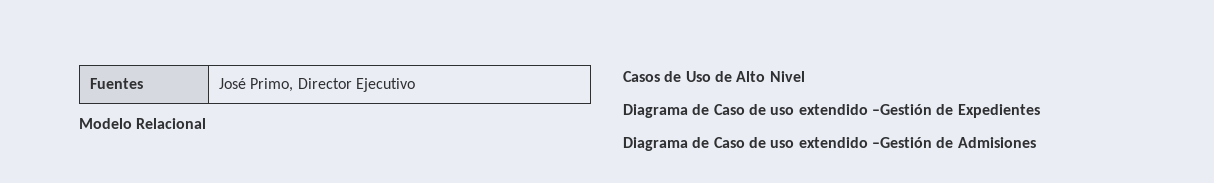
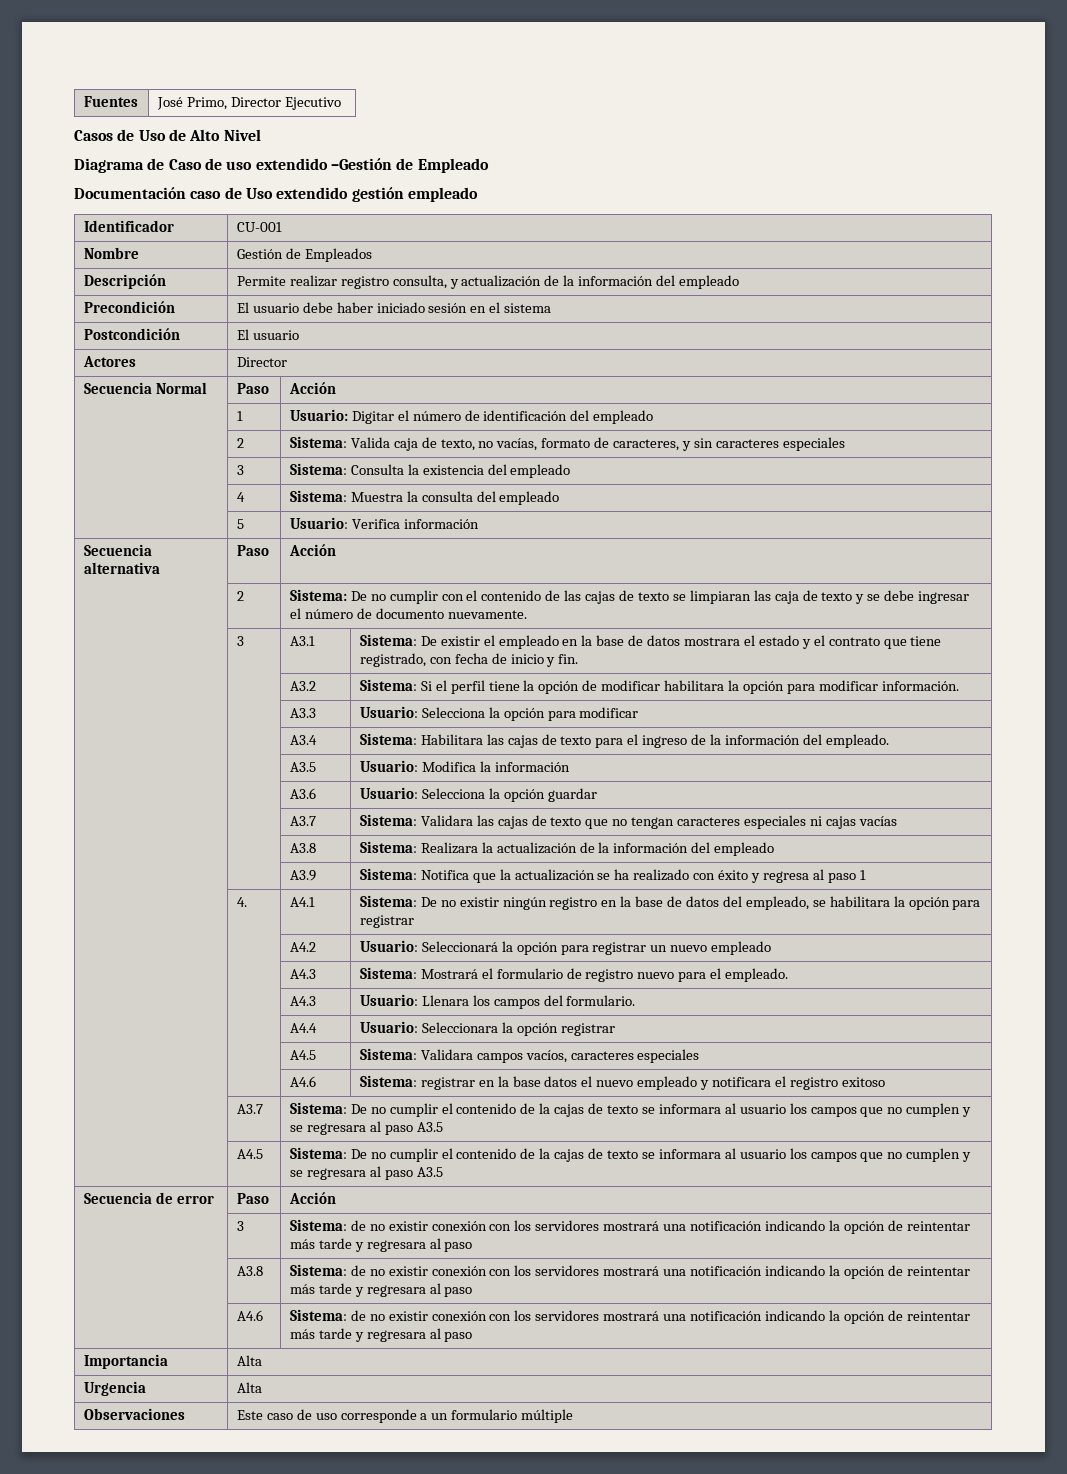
[79,118,207,129] // Modelo Relacional -> (341, 103) none
[957,104,1040,118] [623,137,1036,151] Expedientes // Diagrama de Caso de uso extendido –Gestión de Admisiones -> [417,158,489,173] [74,187,478,202] [83,220,174,232] [236,222,282,232] [83,247,139,259] [236,248,372,262] [83,274,166,289] [236,275,740,289] [83,301,175,313] [236,302,552,313] [83,328,180,340] [236,329,299,340] [82,356,136,367] [236,357,287,367] [83,382,207,394] [236,383,269,394] [288,382,336,394] [236,411,243,421] [289,409,654,424] [236,438,244,448] [289,436,845,451] [236,465,244,475] [289,463,571,478] [236,492,245,502] [289,490,560,505] [236,519,244,529] [289,517,479,529] [83,544,152,556] [83,562,160,574] [236,545,269,556] [288,544,336,556] [236,591,244,601] [289,589,970,604] [289,608,527,619] [236,636,244,646] [289,636,315,646] [359,634,942,649] [359,653,579,667] [289,681,316,691] [359,679,959,694] [289,708,316,718] [359,706,639,721] [289,735,317,745] [359,733,889,748] [289,762,316,772] [359,760,570,772] [289,788,316,799] [359,787,597,802] [289,816,316,826] [359,814,897,829] [289,843,316,853] [359,841,775,856] [289,870,316,881] [359,868,866,883] [236,897,247,907] [289,897,315,907] [359,895,981,910] [359,915,414,928] [289,942,316,952] [359,940,772,955] [289,969,316,979] [359,967,789,982] [289,996,316,1006] [359,994,636,1009] [289,1023,317,1033] [359,1021,615,1036] [289,1050,316,1060] [359,1048,700,1063] [289,1076,316,1087] [359,1075,885,1090] [236,1104,263,1114] [289,1102,972,1117] [289,1121,443,1135] [236,1149,263,1159] [289,1147,972,1162] [289,1166,443,1180] [83,1192,214,1204] [236,1193,269,1204] [288,1192,336,1204] [236,1221,244,1231] [289,1219,970,1234] [289,1238,473,1252] [236,1266,263,1276] [289,1264,970,1279] [289,1283,473,1297] [236,1310,263,1321] [289,1309,970,1324] [289,1328,473,1342] [83,1354,168,1369] [236,1355,262,1366] [83,1381,146,1396] [236,1382,262,1393] [83,1408,185,1420] [236,1409,574,1423] Empleado // Documentación caso de Uso extendido gestión empleado // Identificador | CU-001 // Nombre | Gestión de Empleados // Descripción | Permite realizar registro consulta, y actualización de la información del empleado // Precondición | El usuario debe haber iniciado sesión en el sistema // Postcondición | El usuario // Actores | Director // Secuencia Normal | Paso | Acción // | 1 | Usuario: Digitar el número de identificación del empleado // | 2 | Sistema: Valida caja de texto, no vacías, formato de caracteres, y sin caracteres especiales // | 3 | Sistema: Consulta la existencia del empleado // | 4 | Sistema: Muestra la consulta del empleado // | 5 | Usuario: Verifica información // Secuencia alternativa | Paso | Acción // | 2 | Sistema: De no cumplir con el contenido de las cajas de texto se limpiaran las caja de texto y se debe ingresar el número de documento nuevamente. // | 3 | A3.1 | Sistema: De existir el empleado en la base de datos mostrara el estado y el contrato que tiene registrado, con fecha de inicio y fin. // | | A3.2 | Sistema: Si el perfil tiene la opción de modificar habilitara la opción para modificar información. // | | A3.3 | Usuario: Selecciona la opción para modificar // | | A3.4 | Sistema: Habilitara las cajas de texto para el ingreso de la información del empleado. // | | A3.5 | Usuario: Modifica la información // | | A3.6 | Usuario: Selecciona la opción guardar // | | A3.7 | Sistema: Validara las cajas de texto que no tengan caracteres especiales ni cajas vacías // | | A3.8 | Sistema: Realizara la actualización de la información del empleado // | | A3.9 | Sistema: Notifica que la actualización se ha realizado con éxito y regresa al paso 1 // | 4. | A4.1 | Sistema: De no existir ningún registro en la base de datos del empleado, se habilitara la opción para registrar // | | A4.2 | Usuario: Seleccionará la opción para registrar un nuevo empleado // | | A4.3 | Sistema: Mostrará el formulario de registro nuevo para el empleado. // | | A4.3 | Usuario: Llenara los campos del formulario. // | | A4.4 | Usuario: Seleccionara la opción registrar // | | A4.5 | Sistema: Validara campos vacíos, caracteres especiales // | | A4.6 | Sistema: registrar en la base datos el nuevo empleado y notificara el registro exitoso // | A3.7 | Sistema: De no cumplir el contenido de la cajas de texto se informara al usuario los campos que no cumplen y se regresara al paso A3.5 // | A4.5 | Sistema: De no cumplir el contenido de la cajas de texto se informara al usuario los campos que no cumplen y se regresara al paso A3.5 // Secuencia de error | Paso | Acción // | 3 | Sistema: de no existir conexión con los servidores mostrará una notificación indicando la opción de reintentar más tarde y regresara al paso // | A3.8 | Sistema: de no existir conexión con los servidores mostrará una notificación indicando la opción de reintentar más tarde y regresara al paso // | A4.6 | Sistema: de no existir conexión con los servidores mostrará una notificación indicando la opción de reintentar más tarde y regresara al paso // Importancia | Alta // Urgencia | Alta // Observaciones | Este caso de uso corresponde a un formulario múltiple

